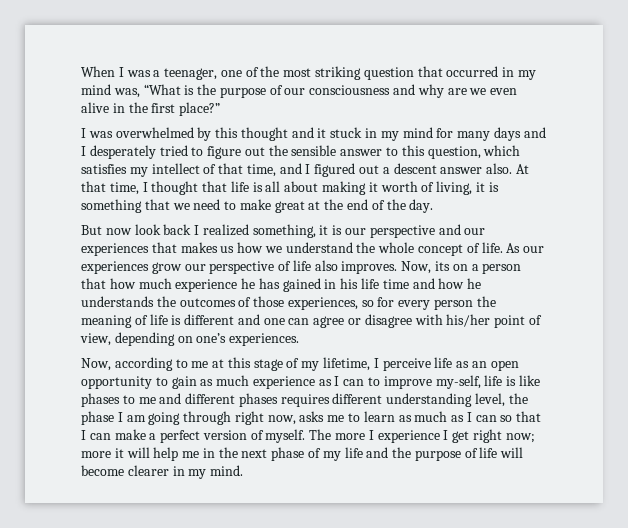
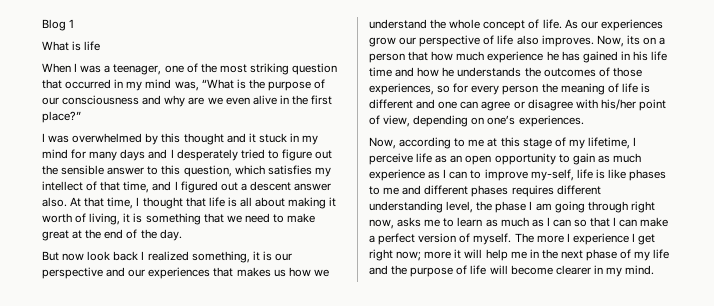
(81, 71) none -> [42,19,75,31] [42,41,101,51] Blog 1 // What is life //

